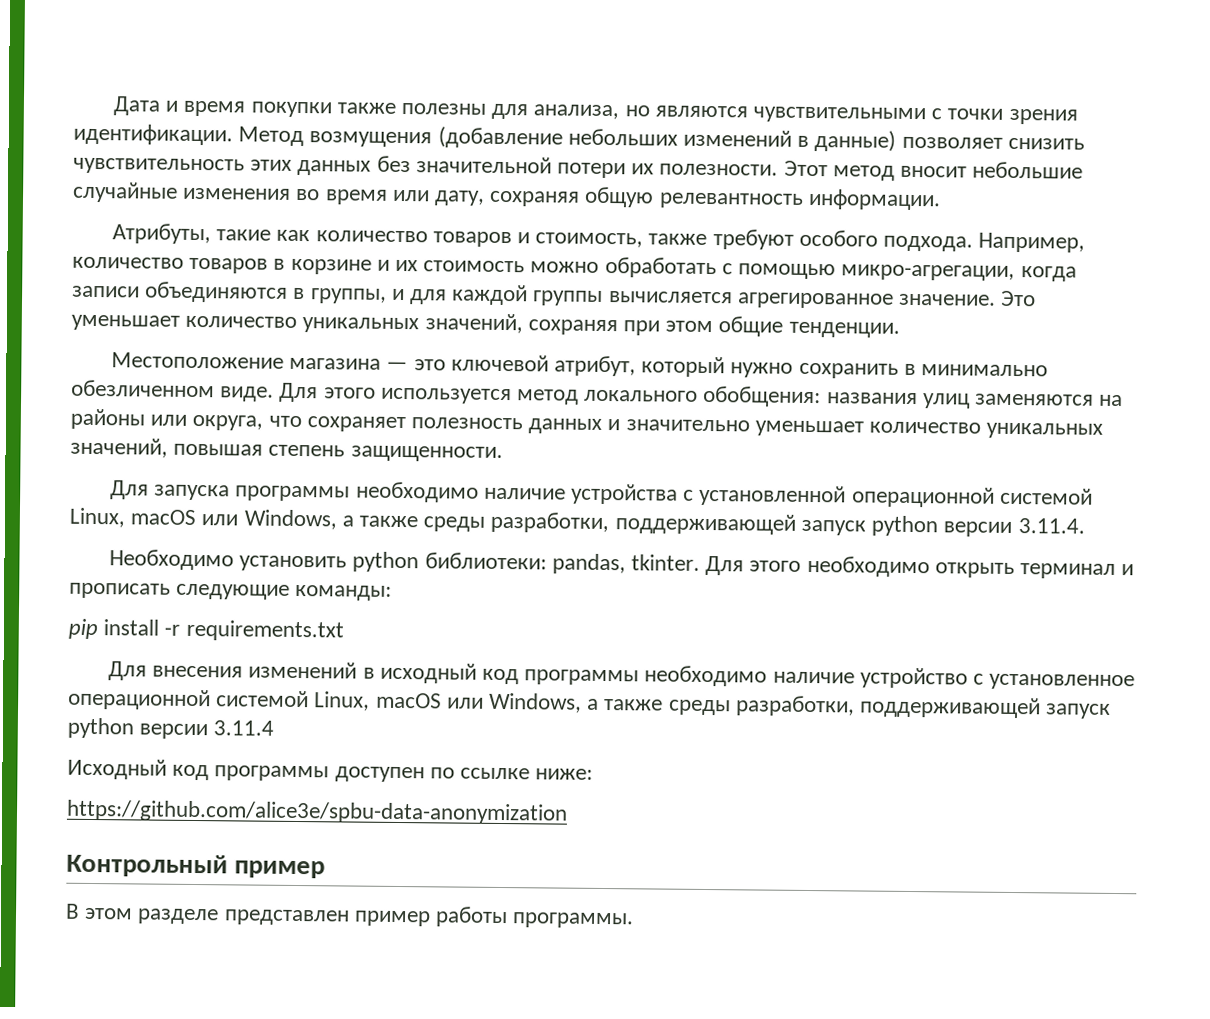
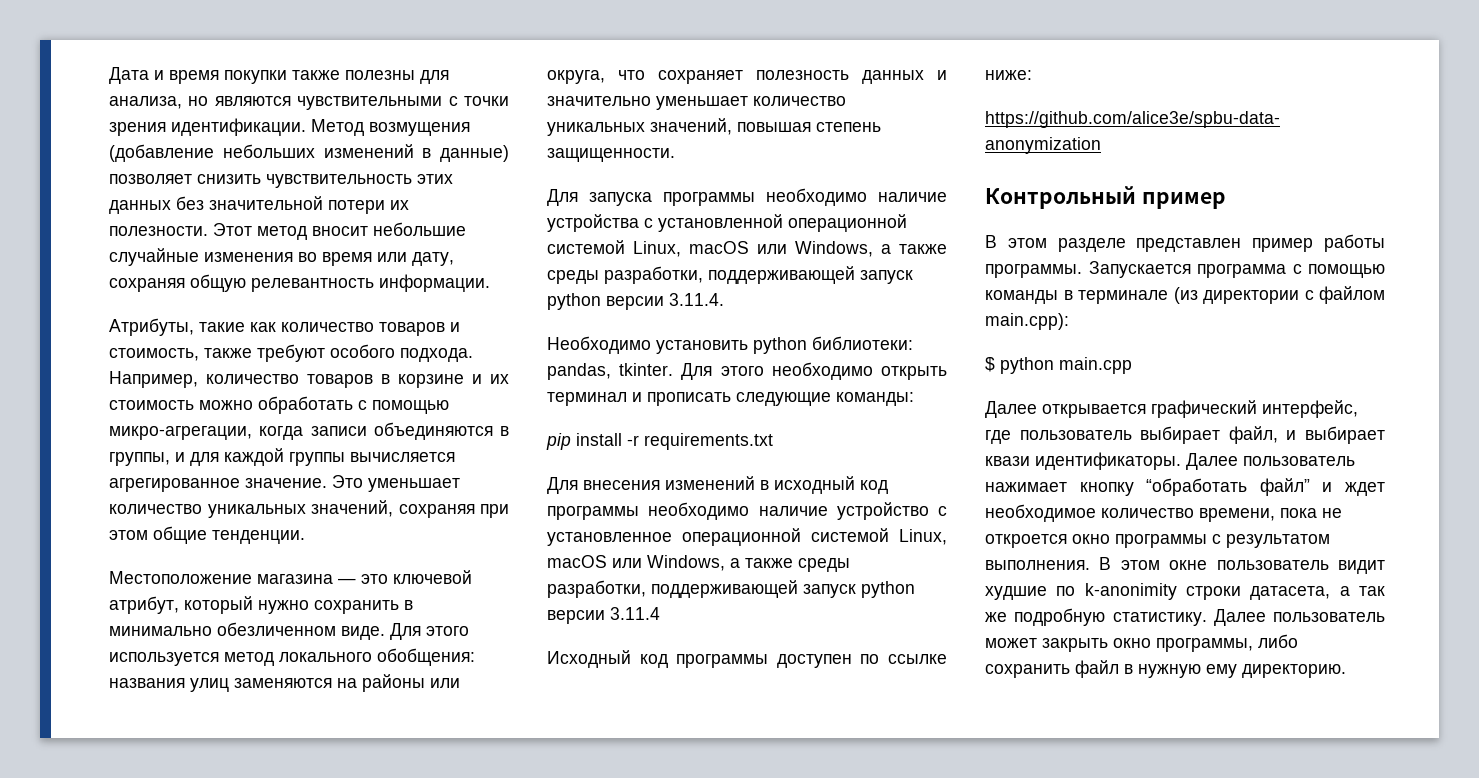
(635, 920) none -> [1088,261,1385,278] [985,286,1385,304] [985,313,1069,330] [985,357,1132,374] [985,400,1358,418] [985,426,1385,444] [985,452,1355,470] [985,478,1385,496] [985,504,1342,522] [985,534,1330,548] [985,557,1385,574] [985,583,1385,600] [985,608,1385,626] [985,634,1298,652] [985,660,1346,678] Запускается программа с помощью команды в терминале (из директории с файлом main.cpp): // $ python main.cpp // Далее открывается графический интерфейс, где пользователь выбирает файл, и выбирает квази идентификаторы. Далее пользователь нажимает кнопку “обработать файл” и ждет необходимое количество времени, пока не откроется окно программы с результатом выполнения. В этом окне пользователь видит худшие по k-anonimity строки датасета, а так же подробную статистику. Далее пользователь может закрыть окно программы, либо сохранить файл в нужную ему директорию.

